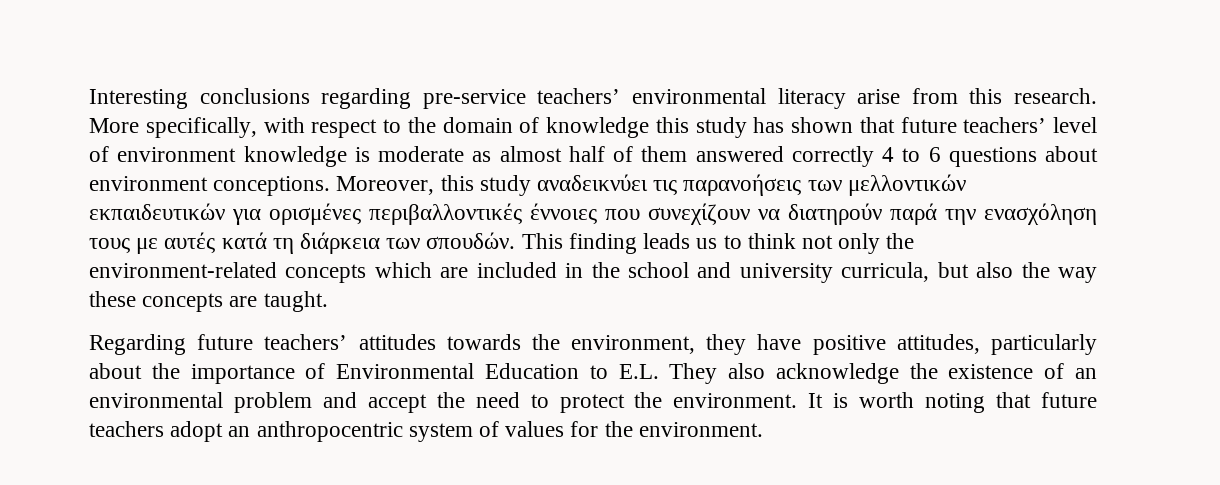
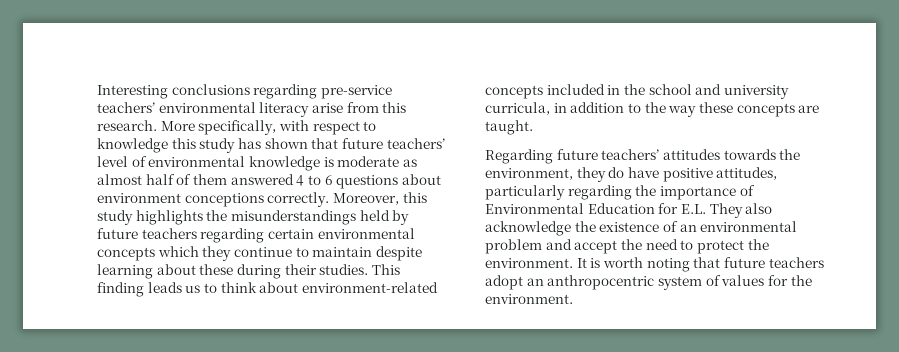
[407,117,540,133] the domain of -> (377, 126) none
[117,147,237,162] environment -> [148,156,246,167] environmental
[791,146,874,167] correctly -> (294, 179) none
[213,176,331,196] conceptions. -> [184,192,330,207] conceptions correctly.
[537,174,966,196] [89,203,1097,225] [89,232,516,254] αναδεικνύει τις παρανοήσεις των μελλοντικών εκπαιδευτικών για ορισμένες περιβαλλοντικές έννοιες που συνεχίζουν να διατηρούν παρά την ενασχόληση τους με αυτές κατά τη διάρκεια των σπουδών. -> [135,210,410,225] [97,228,415,243] [97,246,422,261] [97,264,369,279] highlights the misunderstandings held by future teachers regarding certain environmental concepts which they continue to maintain despite learning about these during their studies.
[801,233,915,254] [89,262,469,283] not only the environment-related concepts which are -> [259,282,438,293] [485,85,543,99] about environment-related concepts
[937,262,1014,278] but also -> [553,102,641,113] in addition to
(747, 344) none -> [608,167,625,178] do
[89,363,142,379] about -> [567,185,632,200] regarding
[589,365,608,379] to -> [658,203,679,214] for

